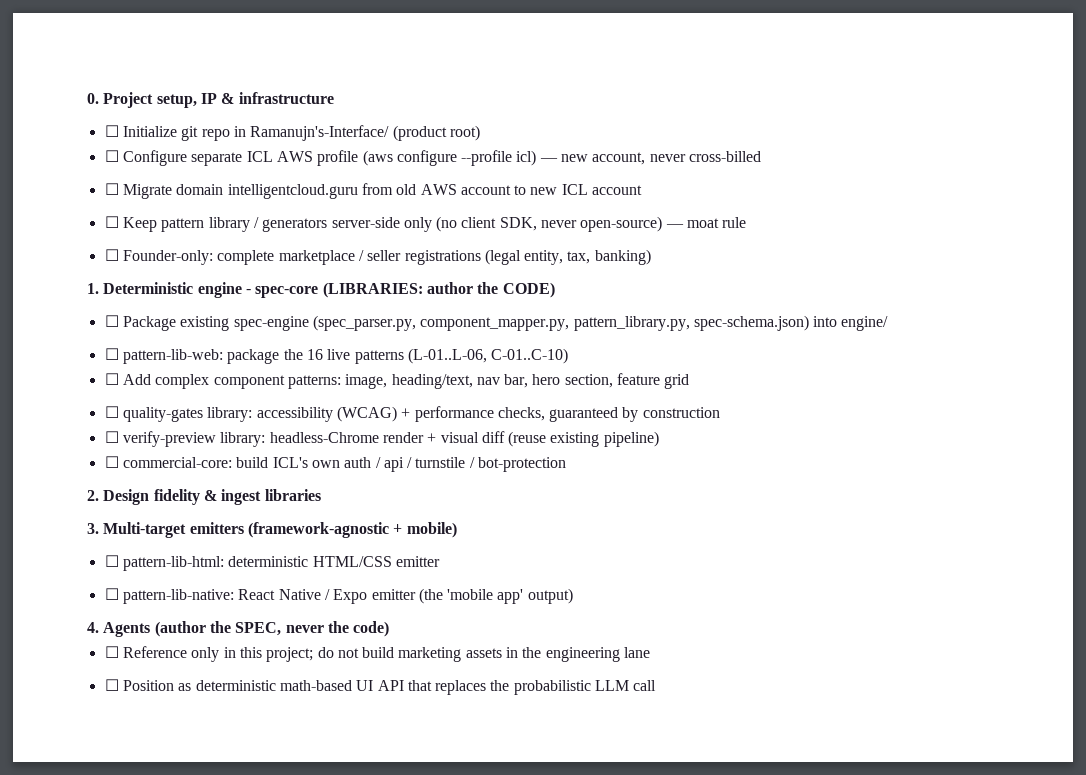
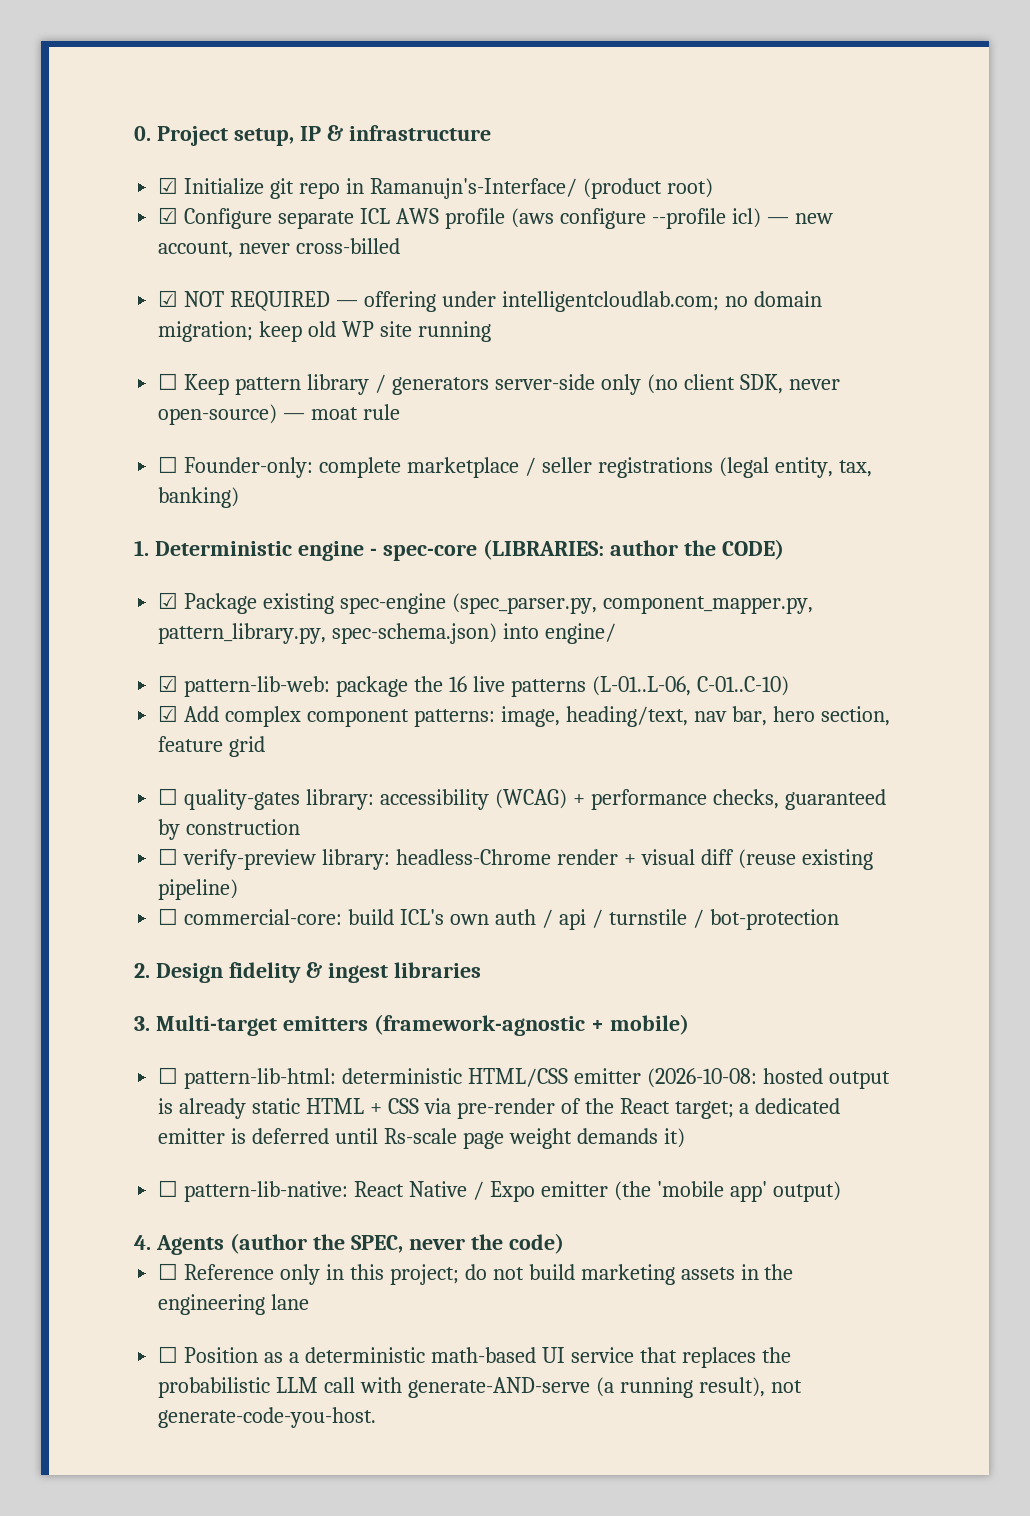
[104,125,119,137] ☐ -> [158,177,179,194] ☑
[104,150,119,162] ☐ -> [158,207,179,224] ☑
[104,183,643,199] ☐ Migrate domain intelligentcloud.guru from old AWS account to new ICL account -> [158,290,822,312] [158,321,491,342] ☑ NOT REQUIRED — offering under intelligentcloudlab.com; no domain migration; keep old WP site running
[104,315,119,327] ☐ -> [158,592,179,609] ☑
[104,348,119,360] ☐ -> [158,675,179,692] ☑
[104,373,119,385] ☐ -> [158,705,179,722] ☑
(440, 561) none -> [646,1068,890,1089] [158,1098,841,1119] [158,1128,685,1149] (2026-10-08: hosted output is already static HTML + CSS via pre-render of the React target; a dedicated emitter is deferred until Rs-scale page weight demands it)
(192, 687) none -> [289,1352,300,1363] a
[377,680,404,691] API -> [570,1347,634,1363] service
(657, 685) none -> [360,1377,802,1398] [158,1407,377,1428] with generate-AND-serve (a running result), not generate-code-you-host.

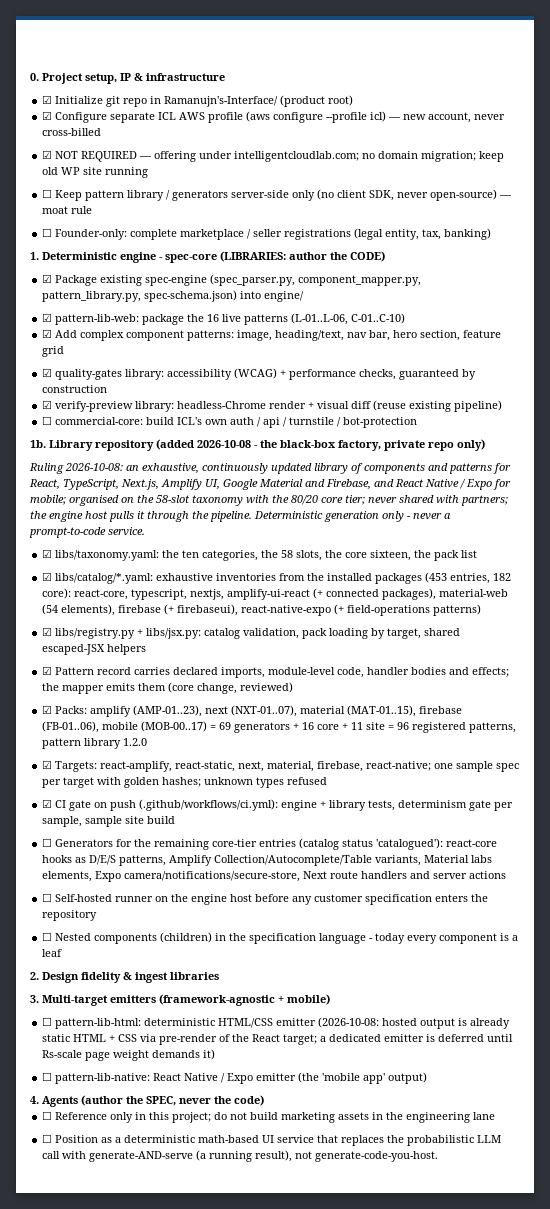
[158,788,179,805] ☐ -> [42,368,53,377] ☑
[158,848,179,865] ☐ -> [42,400,53,409] ☑
(839, 919) none -> [30,439,485,451] [29,463,511,474] [29,479,511,490] [30,495,508,506] [30,511,451,522] [29,527,145,538] [42,549,478,561] [42,572,512,584] [42,588,509,600] [42,604,482,616] [42,627,461,639] [42,644,147,655] [42,666,510,678] [42,682,294,694] [42,705,463,717] [42,721,517,733] [42,738,148,749] [42,760,520,772] [42,777,328,788] [42,799,514,811] [42,816,176,827] [42,838,498,850] [42,855,493,866] [42,871,507,882] [42,893,489,905] [42,910,98,921] [42,932,519,944] [42,949,63,957] // 1b. Library repository (added 2026-10-08 - the black-box factory, private repo only) // Ruling 2026-10-08: an exhaustive, continuously updated library of components and patterns for React, TypeScript, Next.js, Amplify UI, Google Material and Firebase, and React Native / Expo for mobile; organised on the 58-slot taxonomy with the 80/20 core tier; never shared with partners; the engine host pulls it through the pipeline. Deterministic generation only - never a prompt-to-code service. // ☑ libs/taxonomy.yaml: the ten categories, the 58 slots, the core sixteen, the pack list // ☑ libs/catalog/*.yaml: exhaustive inventories from the installed packages (453 entries, 182 core): react-core, typescript, nextjs, amplify-ui-react (+ connected packages), material-web (54 elements), firebase (+ firebaseui), react-native-expo (+ field-operations patterns) // ☑ libs/registry.py + libs/jsx.py: catalog validation, pack loading by target, shared escaped-JSX helpers // ☑ Pattern record carries declared imports, module-level code, handler bodies and effects; the mapper emits them (core change, reviewed) // ☑ Packs: amplify (AMP-01..23), next (NXT-01..07), material (MAT-01..15), firebase (FB-01..06), mobile (MOB-00..17) = 69 generators + 16 core + 11 site = 96 registered patterns, pattern library 1.2.0 // ☑ Targets: react-amplify, react-static, next, material, firebase, react-native; one sample spec per target with golden hashes; unknown types refused // ☑ CI gate on push (.github/workflows/ci.yml): engine + library tests, determinism gate per sample, sample site build // ☐ Generators for the remaining core-tier entries (catalog status 'catalogued'): react-core hooks as D/E/S patterns, Amplify Collection/Autocomplete/Table variants, Material labs elements, Expo camera/notifications/secure-store, Next route handlers and server actions // ☐ Self-hosted runner on the engine host before any customer specification enters the repository // ☐ Nested components (children) in the specification language - today every component is a leaf

